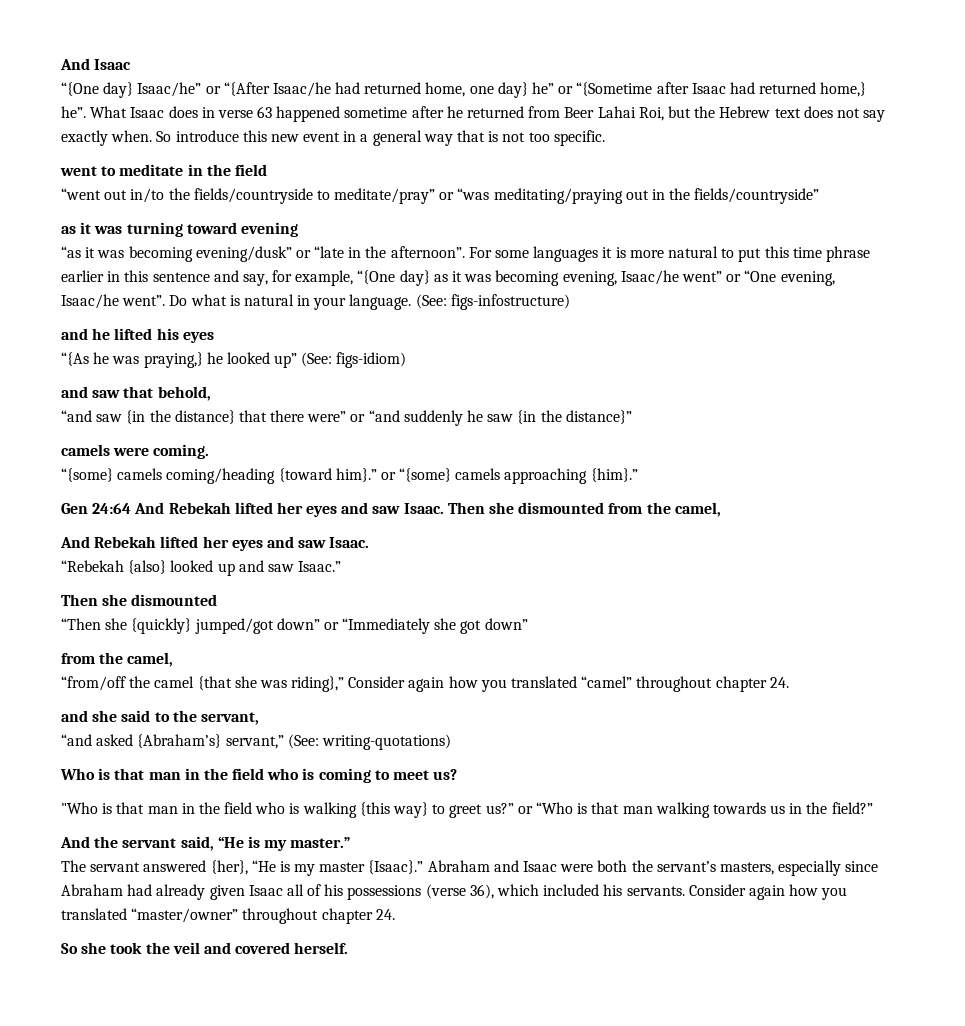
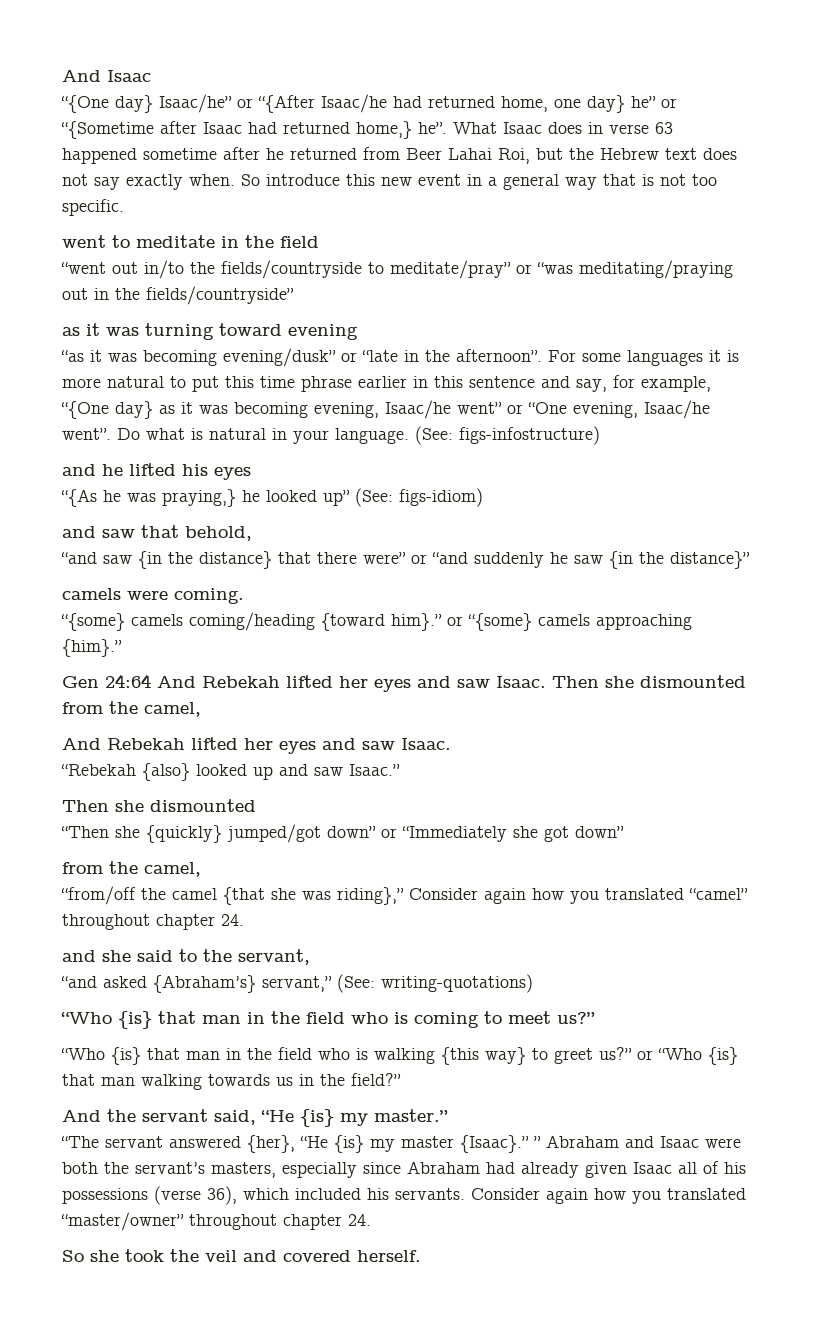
[60,768,111,780] Who is -> [61,1011,152,1029] “Who {is}
[433,769,458,780] [61,802,113,814] us? // "Who is -> [557,1012,595,1024] [61,1047,141,1065] us?” // “Who {is}
[577,803,588,814] is -> [708,1047,738,1065] {is}
[247,836,260,848] is -> [300,1109,334,1127] {is}
[61,860,86,872] The -> [61,1136,99,1148] “The
[279,861,290,872] is -> [334,1135,364,1153] {is}
(424, 867) none -> [534,1136,541,1148] ”

